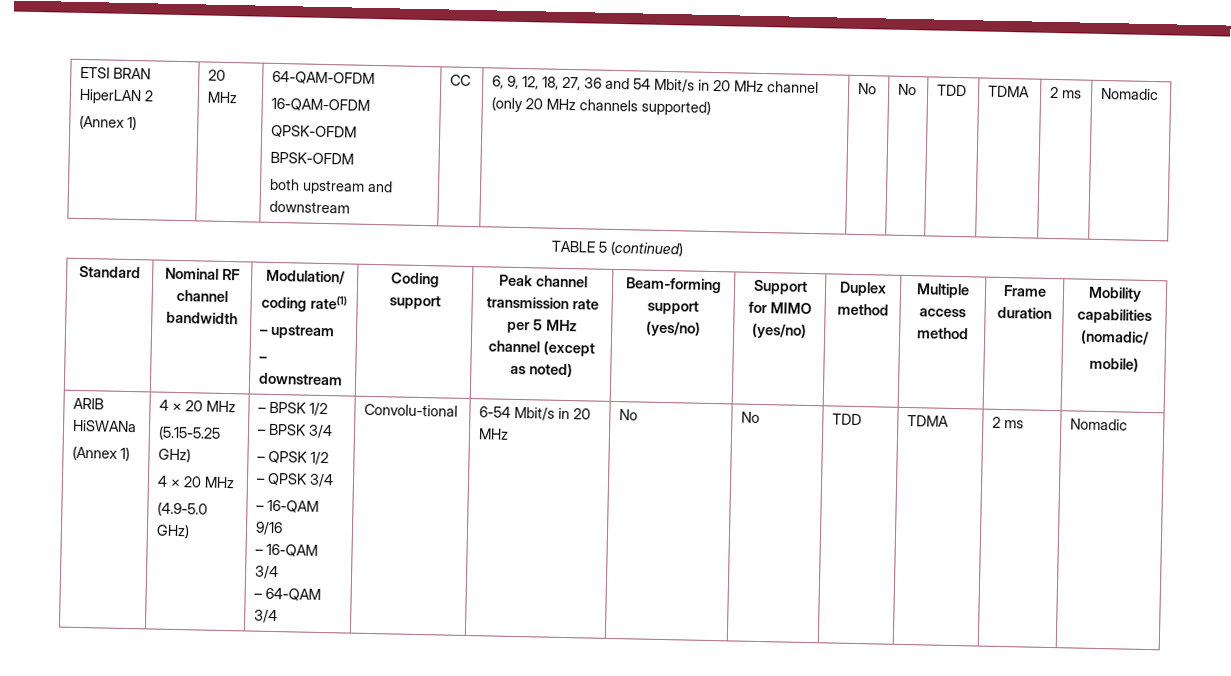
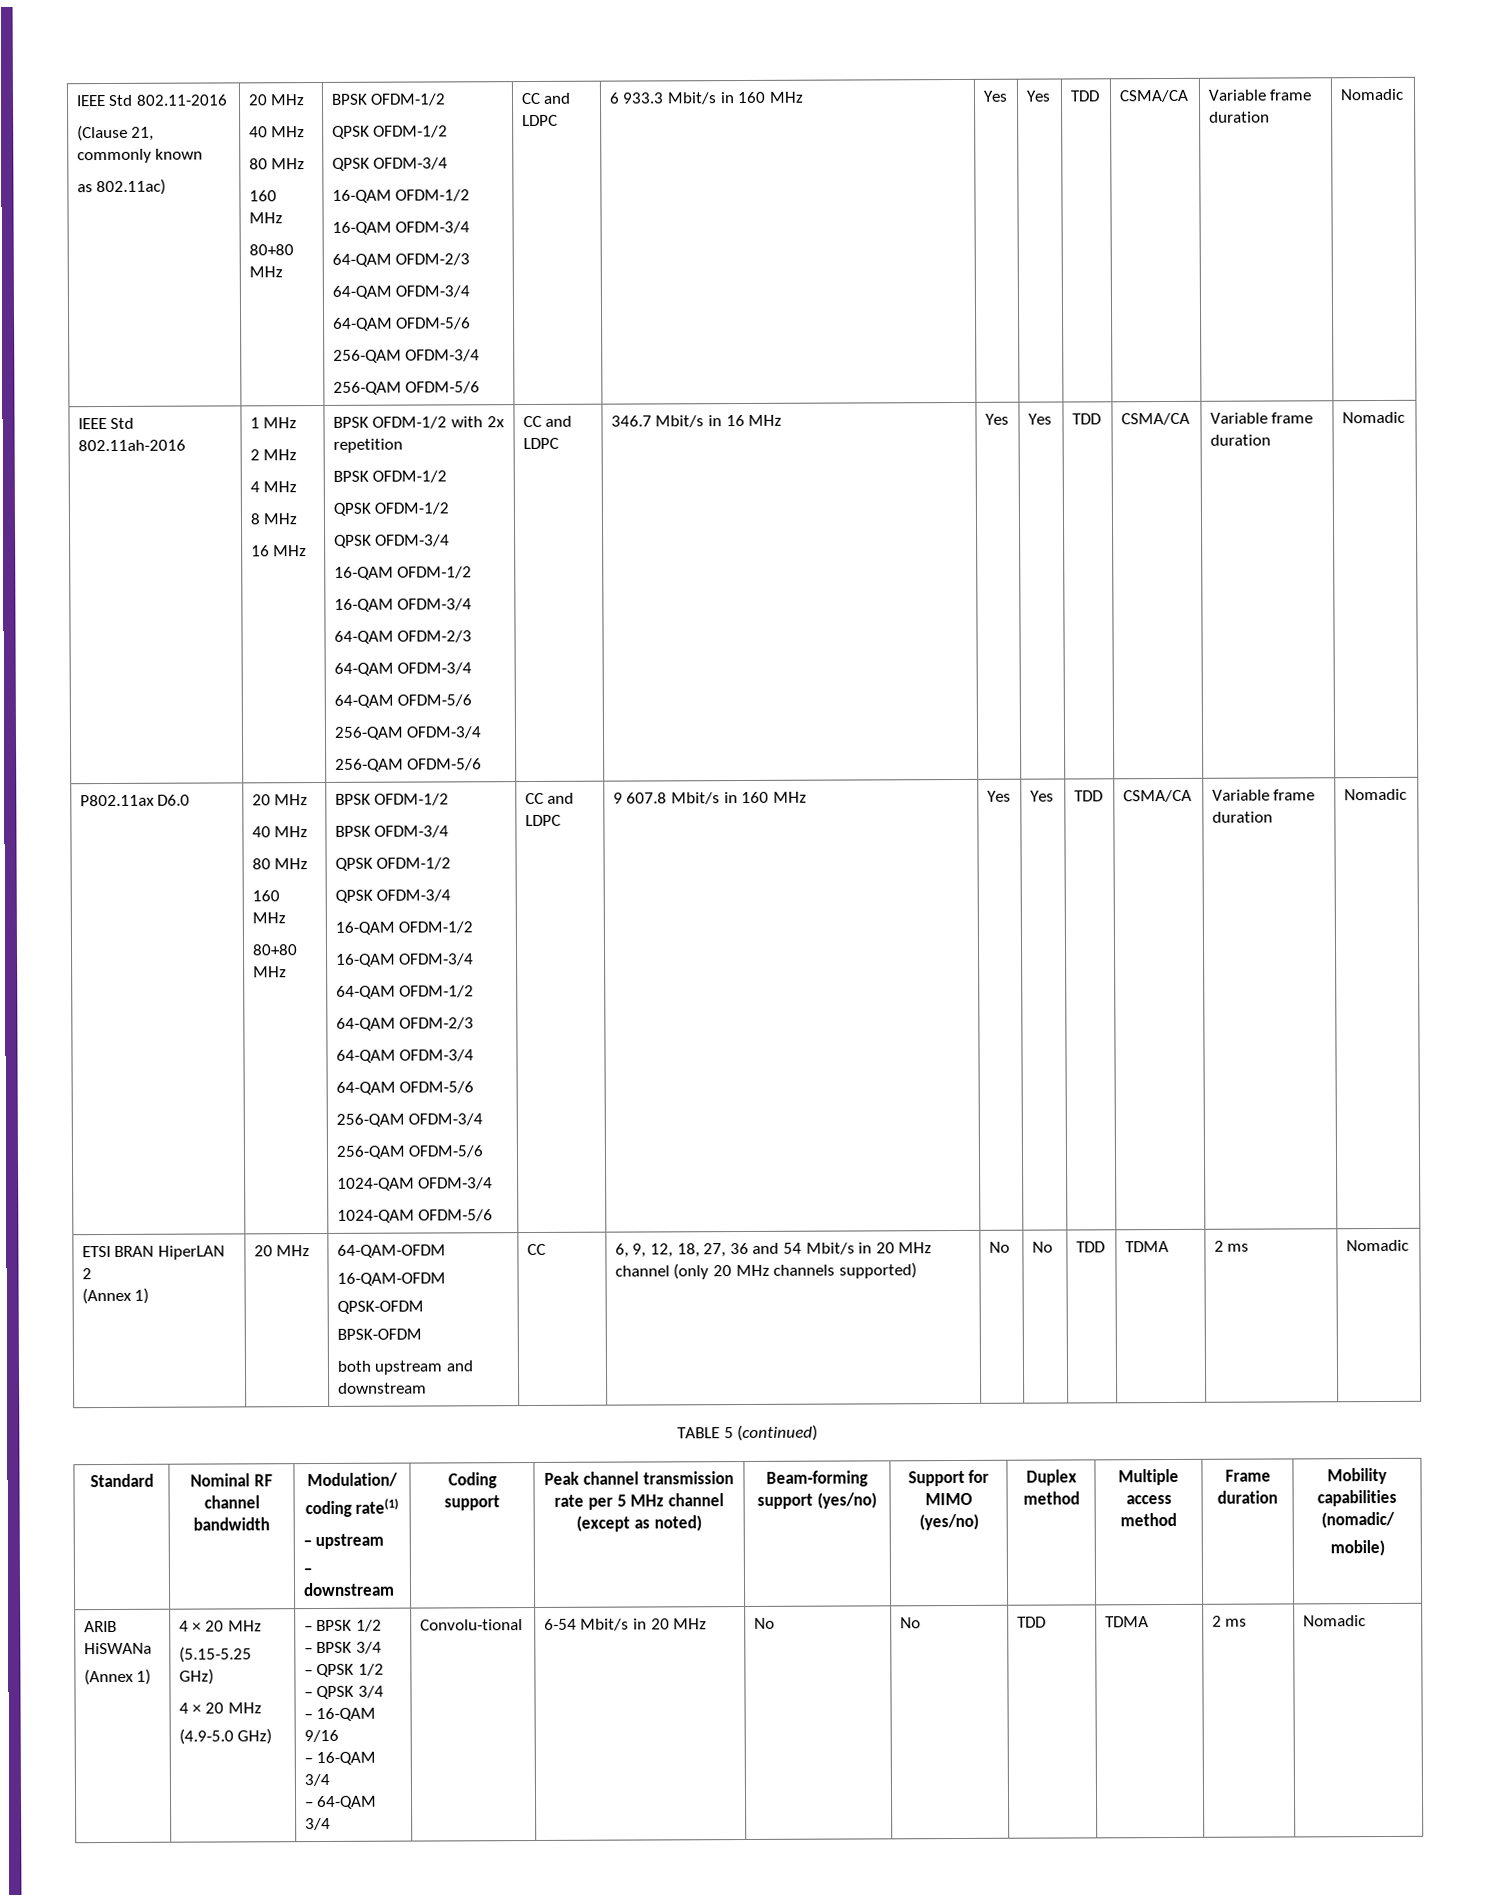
(80, 72) none -> [75,94,229,107] [76,124,155,142] [76,148,204,164] [76,178,167,196] [247,94,306,106] [248,126,306,138] [248,158,306,170] [248,190,277,202] [248,212,283,224] [248,244,294,256] [248,266,283,278] [330,93,447,106] [331,125,449,139] [331,157,449,171] [331,189,471,203] [331,221,471,235] [331,253,471,267] [331,285,471,299] [332,317,472,331] [332,349,481,363] [332,381,481,395] [520,92,572,105] [521,114,558,127] [608,91,804,105] [982,90,1008,102] [1025,90,1051,102] [1069,90,1100,102] [1118,89,1189,103] [1207,89,1313,101] [1208,111,1270,123] [1339,88,1404,101] [77,417,135,430] [77,439,186,452] [249,417,298,429] [249,449,298,461] [249,481,298,493] [249,513,298,525] [250,545,308,557] [332,416,505,429] [332,438,403,453] [332,470,448,483] [332,502,450,516] [333,534,451,548] [333,566,473,580] [333,598,473,612] [333,630,473,644] [333,662,473,676] [333,694,473,708] [333,726,483,740] [334,758,483,772] [522,415,573,428] [522,437,559,450] [610,414,783,428] [984,413,1009,425] [1027,413,1052,425] [1071,413,1101,425] [1120,412,1190,426] [1209,412,1314,424] [1209,434,1271,446] [1341,411,1405,424] [79,794,191,807] [251,794,309,806] [251,826,309,838] [251,858,309,870] [251,890,280,902] [251,912,286,924] [251,944,298,956] [252,966,287,978] [334,793,450,806] [334,825,450,838] [334,857,452,871] [334,889,452,903] [334,921,474,935] [335,953,475,967] [335,985,475,999] [335,1017,475,1031] [335,1049,475,1063] [335,1081,475,1095] [335,1113,484,1127] [335,1145,484,1159] [336,1177,494,1191] [336,1209,494,1223] [524,792,575,805] [524,814,561,827] [612,791,807,805] [986,790,1011,802] [1029,790,1054,802] [1073,790,1103,802] [1122,789,1192,803] [1211,789,1316,801] [1211,811,1273,823] [1343,788,1407,801] IEEE Std 802.11-2016 // (Clause 21, commonly known // as 802.11ac) | 20 MHz // 40 MHz // 80 MHz // 160 MHz // 80+80 MHz | BPSK OFDM-1/2 // QPSK OFDM-1/2 // QPSK OFDM-3/4 // 16-QAM OFDM-1/2 // 16-QAM OFDM-3/4 // 64-QAM OFDM-2/3 // 64-QAM OFDM-3/4 // 64-QAM OFDM-5/6 // 256-QAM OFDM-3/4 // 256-QAM OFDM-5/6 | CC and LDPC | 6 933.3 Mbit/s in 160 MHz | Yes | Yes | TDD | CSMA/CA | Variable frame duration | Nomadic // IEEE Std 802.11ah-2016 | 1 MHz // 2 MHz // 4 MHz // 8 MHz // 16 MHz | BPSK OFDM-1/2 with 2x repetition // BPSK OFDM-1/2 // QPSK OFDM-1/2 // QPSK OFDM-3/4 // 16-QAM OFDM-1/2 // 16-QAM OFDM-3/4 // 64-QAM OFDM-2/3 // 64-QAM OFDM-3/4 // 64-QAM OFDM-5/6 // 256-QAM OFDM-3/4 // 256-QAM OFDM-5/6 | CC and LDPC | 346.7 Mbit/s in 16 MHz | Yes | Yes | TDD | CSMA/CA | Variable frame duration | Nomadic // P802.11ax D6.0 | 20 MHz // 40 MHz // 80 MHz // 160 MHz // 80+80 MHz | BPSK OFDM-1/2 // BPSK OFDM-3/4 // QPSK OFDM-1/2 // QPSK OFDM-3/4 // 16-QAM OFDM-1/2 // 16-QAM OFDM-3/4 // 64-QAM OFDM-1/2 // 64-QAM OFDM-2/3 // 64-QAM OFDM-3/4 // 64-QAM OFDM-5/6 // 256-QAM OFDM-3/4 // 256-QAM OFDM-5/6 // 1024-QAM OFDM-3/4 // 1024-QAM OFDM-5/6 | CC and LDPC | 9 607.8 Mbit/s in 160 MHz | Yes | Yes | TDD | CSMA/CA | Variable frame duration | Nomadic //

